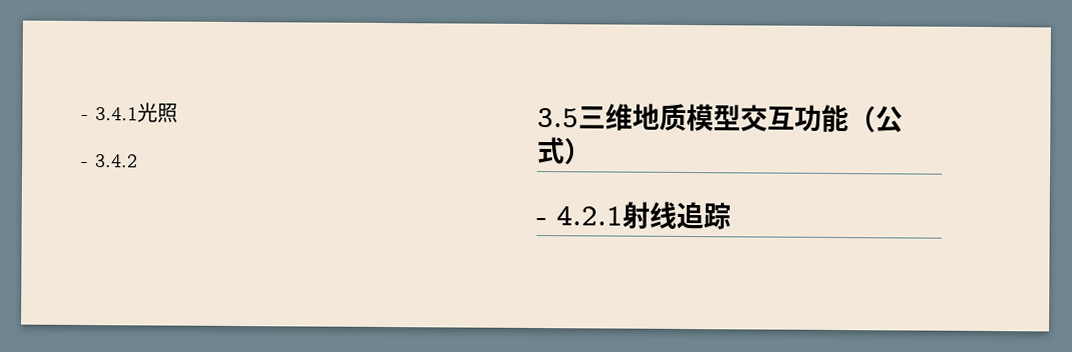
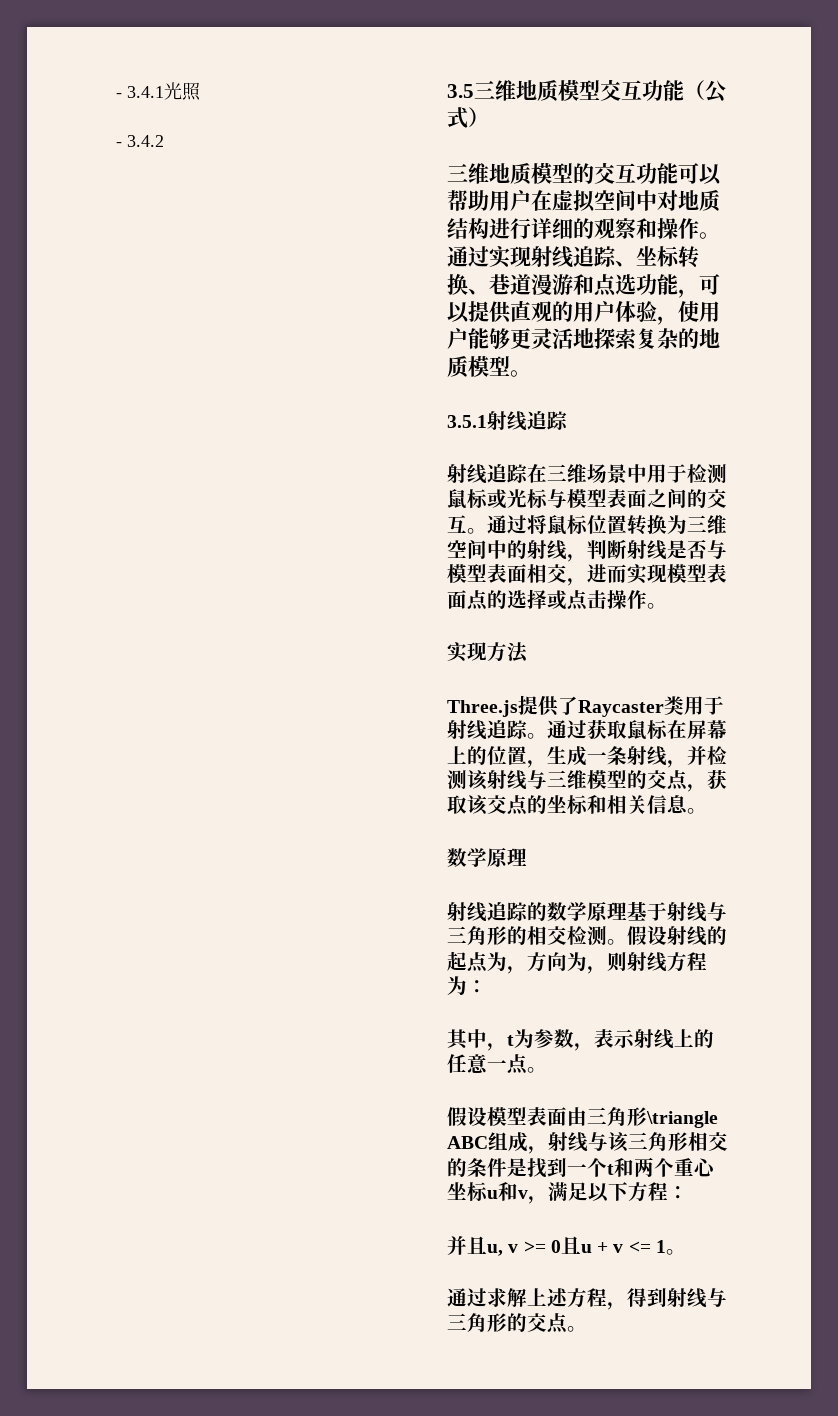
[536,201,731,230] - 4.2.1射线追踪 -> [447,162,722,185] [447,190,720,212] [447,218,720,240] [447,246,699,268] [447,273,720,298] [447,300,720,325] [447,328,720,350] [447,356,531,377] [447,411,568,431] [447,464,727,484] [447,489,727,509] [447,514,727,535] [447,539,727,562] [447,564,727,586] [447,589,667,611] [447,642,528,663] [447,695,724,717] [447,720,727,740] [447,745,727,768] [447,770,727,792] [447,795,707,816] [447,848,527,867] [447,901,727,922] [447,926,727,946] [447,951,707,974] [447,976,487,995] [447,1029,714,1051] [447,1054,547,1075] [447,1107,718,1128] [447,1132,728,1154] [447,1157,716,1178] [447,1182,688,1204] [447,1235,686,1256] [447,1288,727,1310] [447,1313,587,1334] 三维地质模型的交互功能可以帮助用户在虚拟空间中对地质结构进行详细的观察和操作。通过实现射线追踪、坐标转换、巷道漫游和点选功能，可以提供直观的用户体验，使用户能够更灵活地探索复杂的地质模型。 // 3.5.1射线追踪 // 射线追踪在三维场景中用于检测鼠标或光标与模型表面之间的交互。通过将鼠标位置转换为三维空间中的射线，判断射线是否与模型表面相交，进而实现模型表面点的选择或点击操作。 // 实现方法 // Three.js提供了Raycaster类用于射线追踪。通过获取鼠标在屏幕上的位置，生成一条射线，并检测该射线与三维模型的交点，获取该交点的坐标和相关信息。 // 数学原理 // 射线追踪的数学原理基于射线与三角形的相交检测。假设射线的起点为，方向为，则射线方程为： // 其中，t为参数，表示射线上的任意一点。 // 假设模型表面由三角形\triangle ABC组成，射线与该三角形相交的条件是找到一个t和两个重心坐标u和v，满足以下方程： // 并且u, v >= 0且u + v <= 1。 // 通过求解上述方程，得到射线与三角形的交点。

